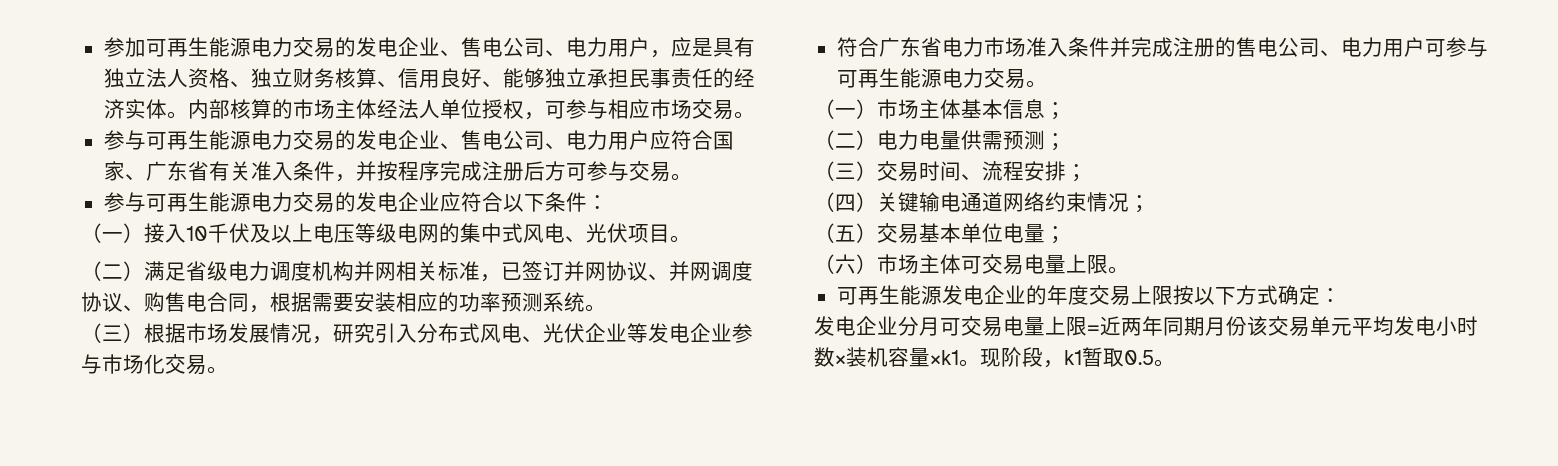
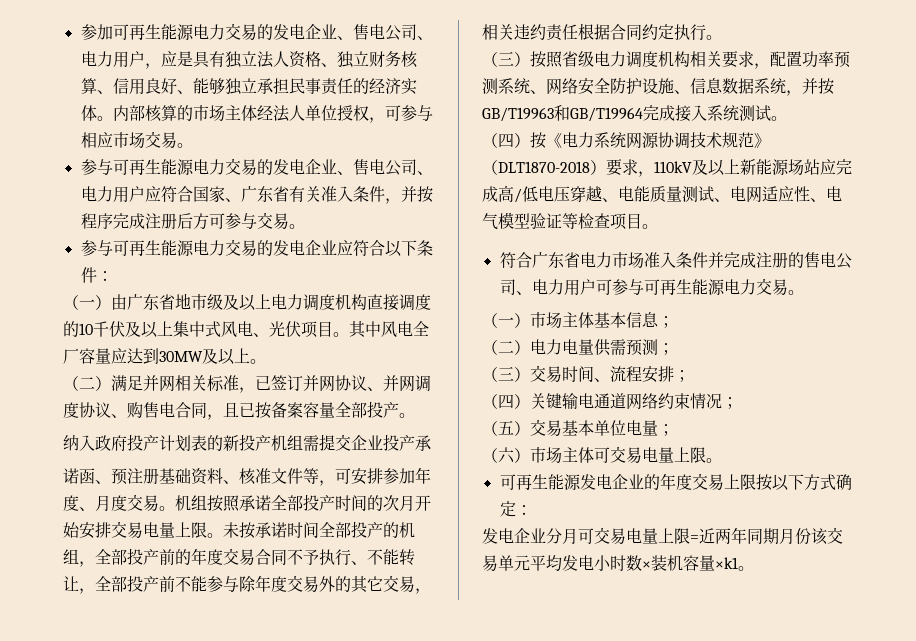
[144,223,460,243] 接入10千伏及以上电压等级电网的 -> [111,293,431,311] [63,321,173,338] 由广东省地市级及以上电力调度机构直接调度的10千伏及以上
(691, 239) none -> [349,321,429,338] [63,348,266,365] 其中风电全厂容量应达到30MW及以上。
[186,261,354,281] 省级电力调度机构 -> (143, 383) none
[270,292,606,312] [81,323,753,344] [81,354,207,375] 根据需要安装相应的功率预测系统。 // （三）根据市场发展情况，研究引入分布式风电、光伏企业等发电企业参与市场化交易 -> [223,401,415,419] [63,434,431,452] [63,467,431,486] [63,494,431,512] [63,521,415,539] [63,548,415,567] [63,575,431,594] [482,23,722,41] [482,51,850,69] [482,77,834,96] [482,105,787,122] [482,132,770,149] [482,159,852,177] [482,185,842,203] [482,212,642,230] 且已按备案容量全部投产。 // 纳入政府投产计划表的新投产机组需提交企业投产承 // 诺函、预注册基础资料、核准文件等，可安排参加年度、月度交易。机组按照承诺全部投产时间的次月开始安排交易电量上限。未按承诺时间全部投产的机组，全部投产前的年度交易合同不予执行、不能转让，全部投产前不能参与除年度交易外的其它交易，相关违约责任根据合同约定执行。 // （三）按照省级电力调度机构相关要求，配置功率预测系统、网络安全防护设施、信息数据系统，并按GB/T19963和GB/T19964完成接入系统测试。 // （四）按《电力系统网源协调技术规范》（DLT1870-2018）要求，110kV及以上新能源场站应完成高/低电压穿越、电能质量测试、电网适应性、电气模型验证等检查项目
[980,347,1175,368] 现阶段，k1暂取0.5。 -> (754, 568) none

